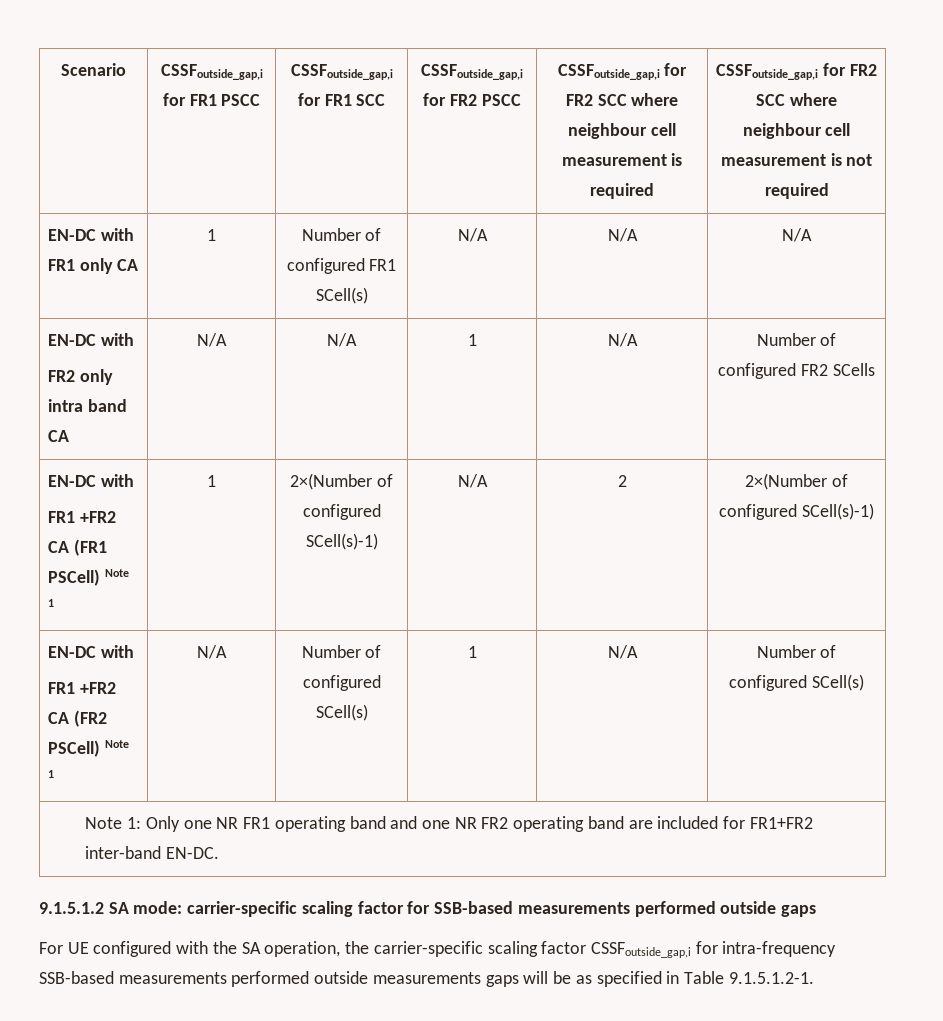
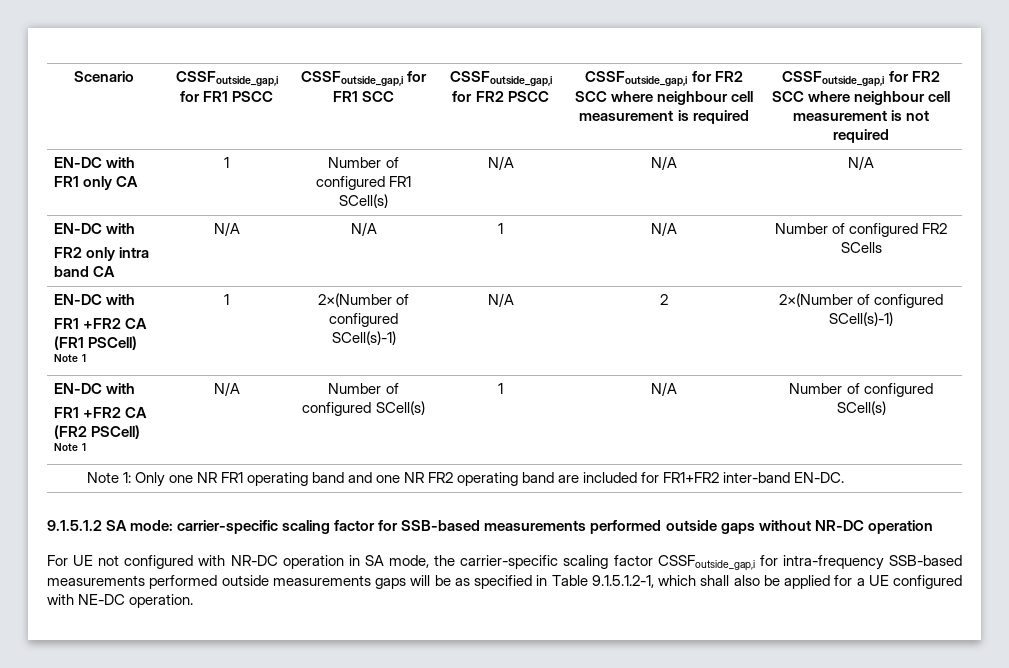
(816, 911) none -> [758,520,933,534] without NR-DC operation
[93,941,341,957] configured with the SA operation, -> [98,555,430,569] not configured with NR-DC operation in SA mode,
[728,972,814,984] 9.1.5.1.2-1. -> [591,575,962,589] [47,594,194,608] 9.1.5.1.2-1, which shall also be applied for a UE configured with NE-DC operation.

